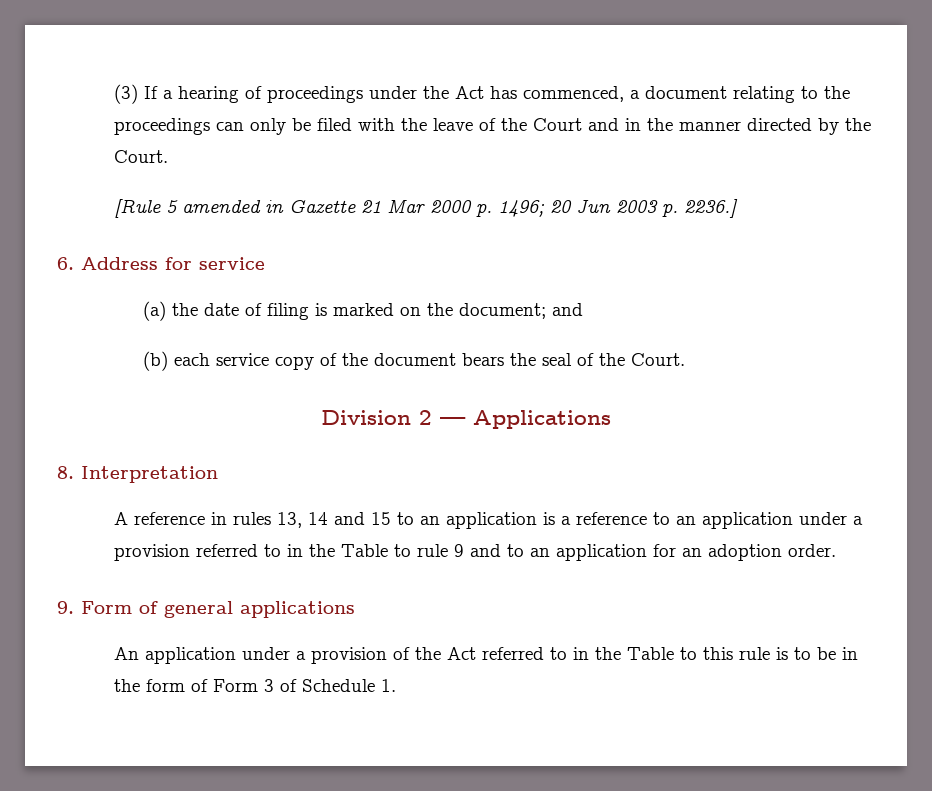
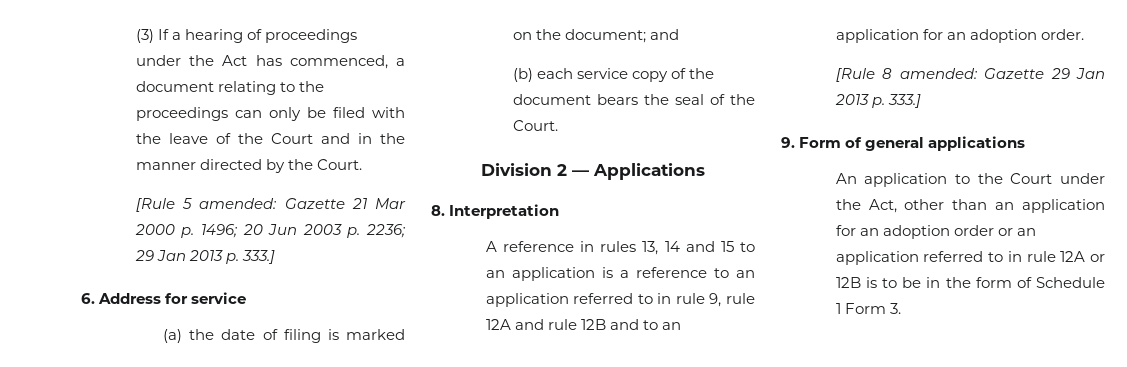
[182,200,285,213] amended in -> [199,198,278,209] amended:
[684,199,739,218] 2236.] -> [366,224,406,238] [134,250,275,264] 2236; 29 Jan 2013 p. 333.]
[799,512,864,525] [114,544,465,561] under a provision referred to in the Table to rule 9 -> [573,293,755,307] [485,319,606,330] referred to in rule 9, rule 12A and rule 12B
(837, 550) none -> [835,68,1105,82] [834,94,921,108] // [Rule 8 amended: Gazette 29 Jan 2013 p. 333.]
[242,647,771,664] under a provision of the Act referred to in the Table to this rule -> [955,173,1105,184] [835,199,1105,213] [835,225,1037,239] [835,251,1105,265] [835,277,861,288] to the Court under the Act, other than an application for an adoption order or an application referred to in rule 12A or 12B
[213,679,397,692] Form 3 of Schedule 1. -> [1036,277,1105,288] [835,303,901,314] Schedule 1 Form 3.

